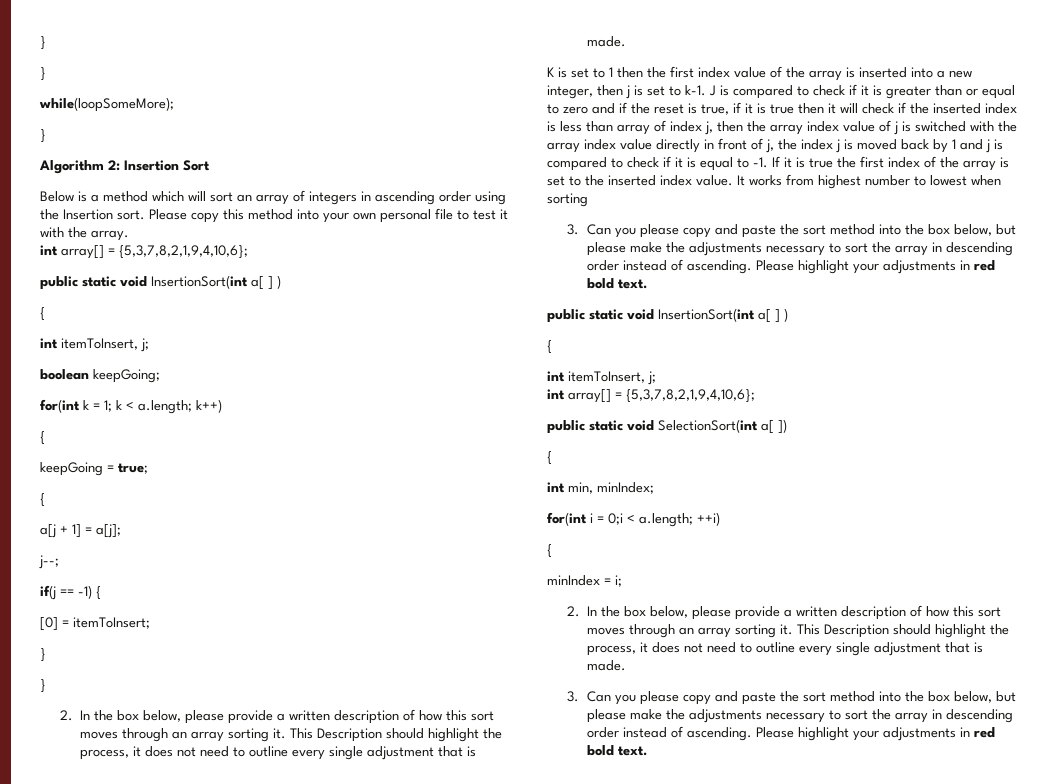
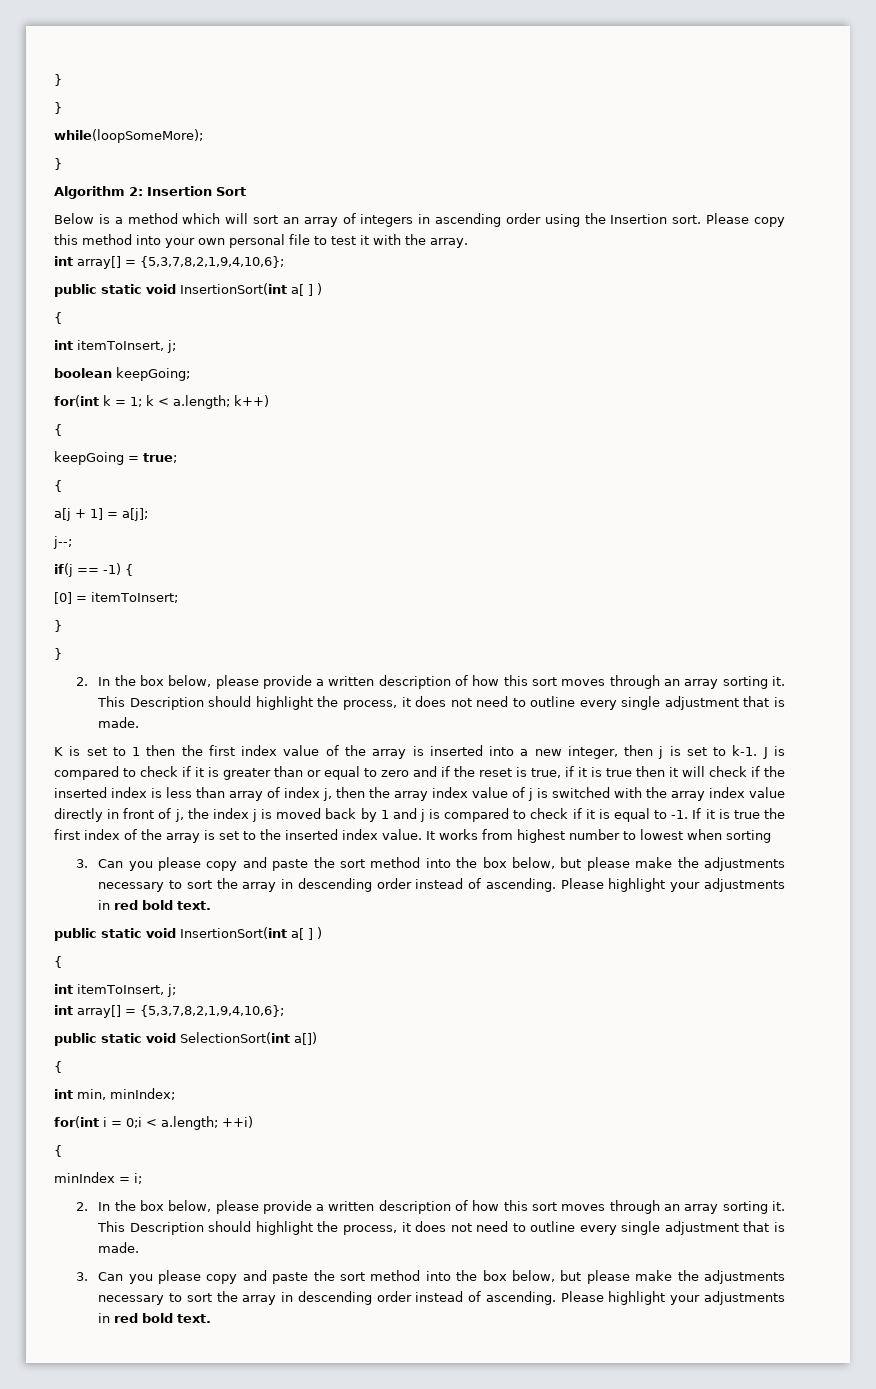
[761,419,787,434] a[ ]) -> [294,1032,317,1045] a[])

